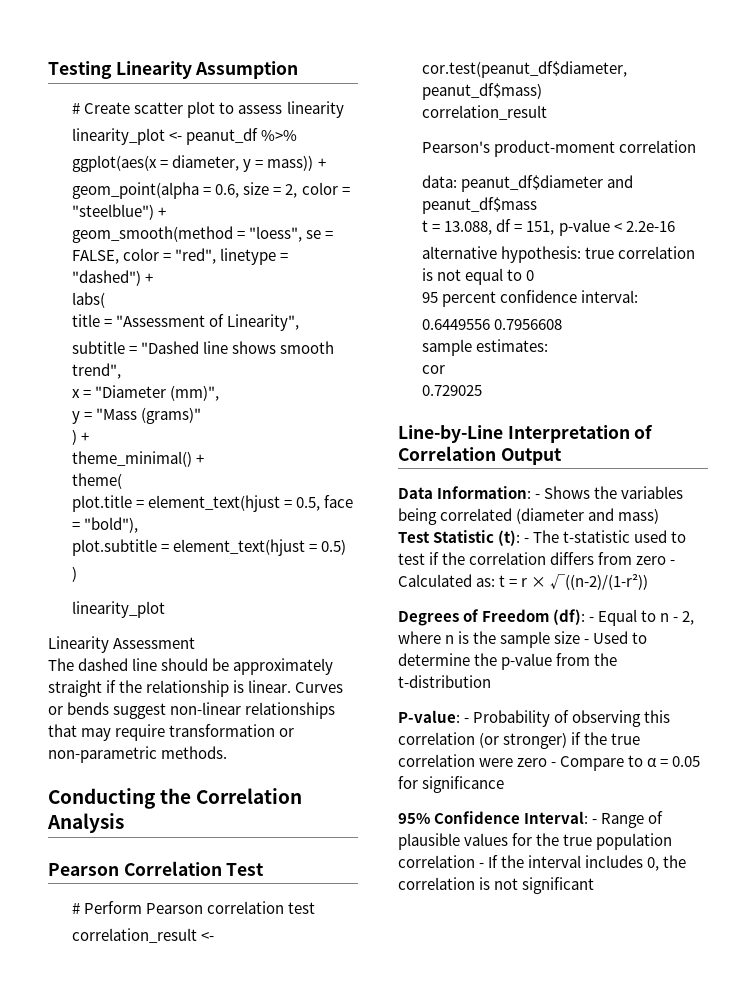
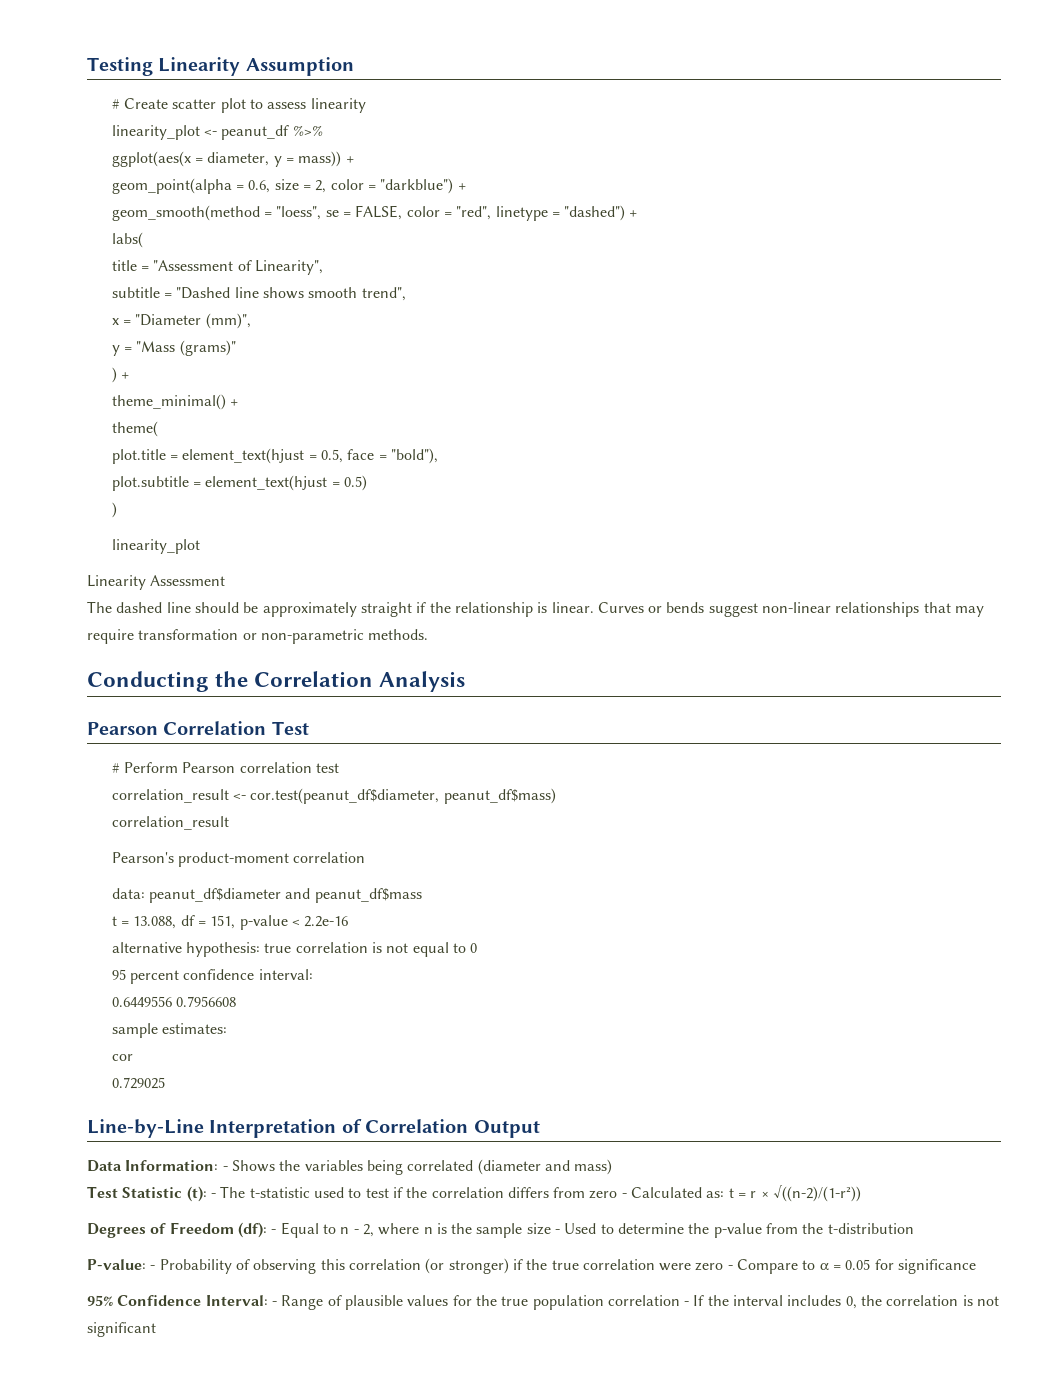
[72,204,155,220] "steelblue") -> [380,178,454,194] "darkblue")

